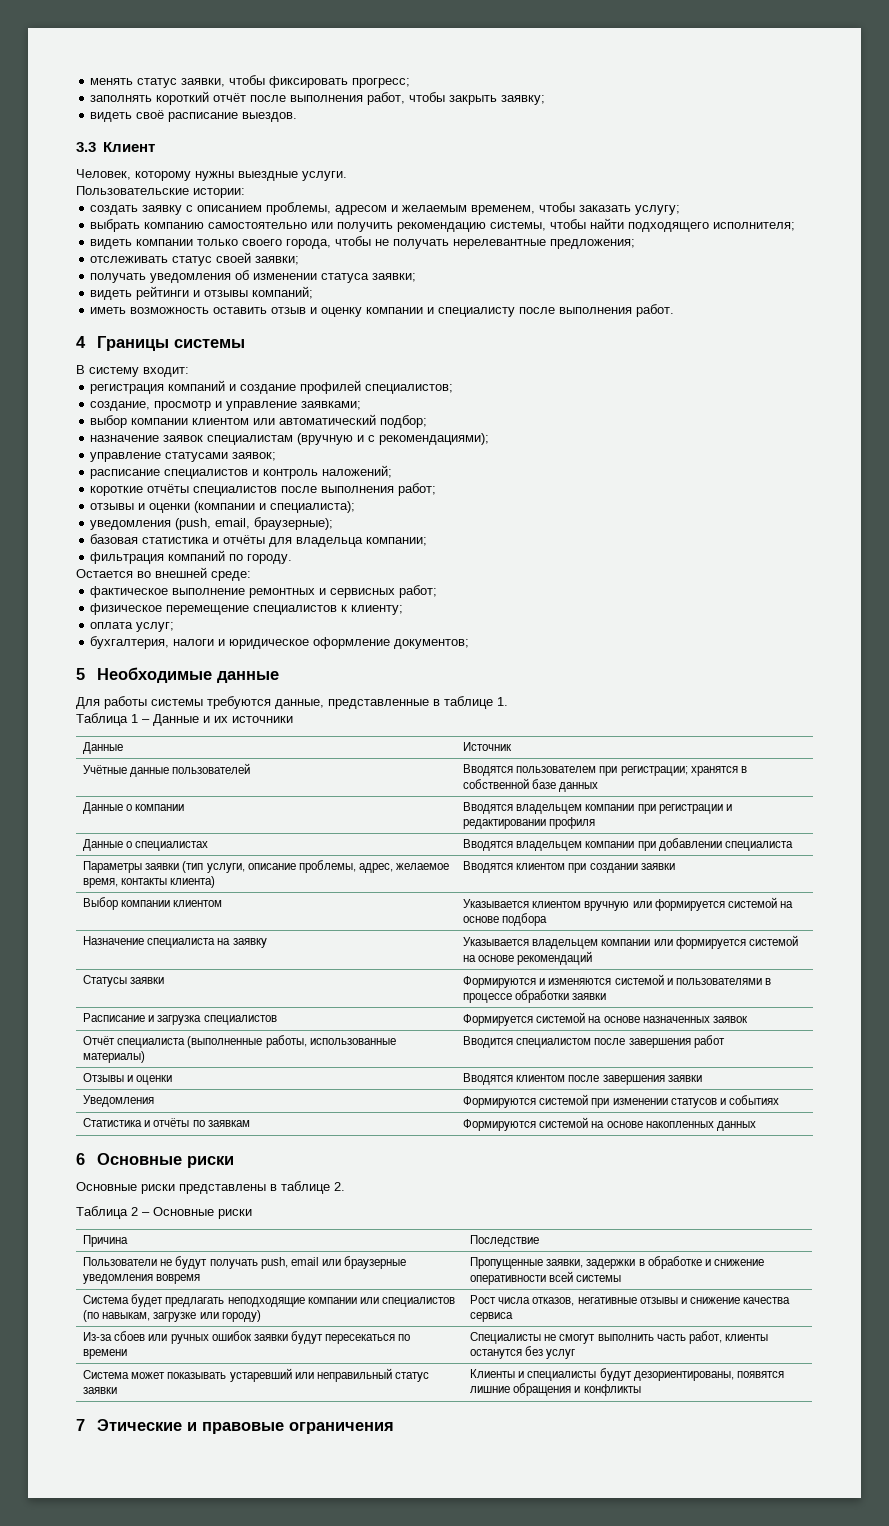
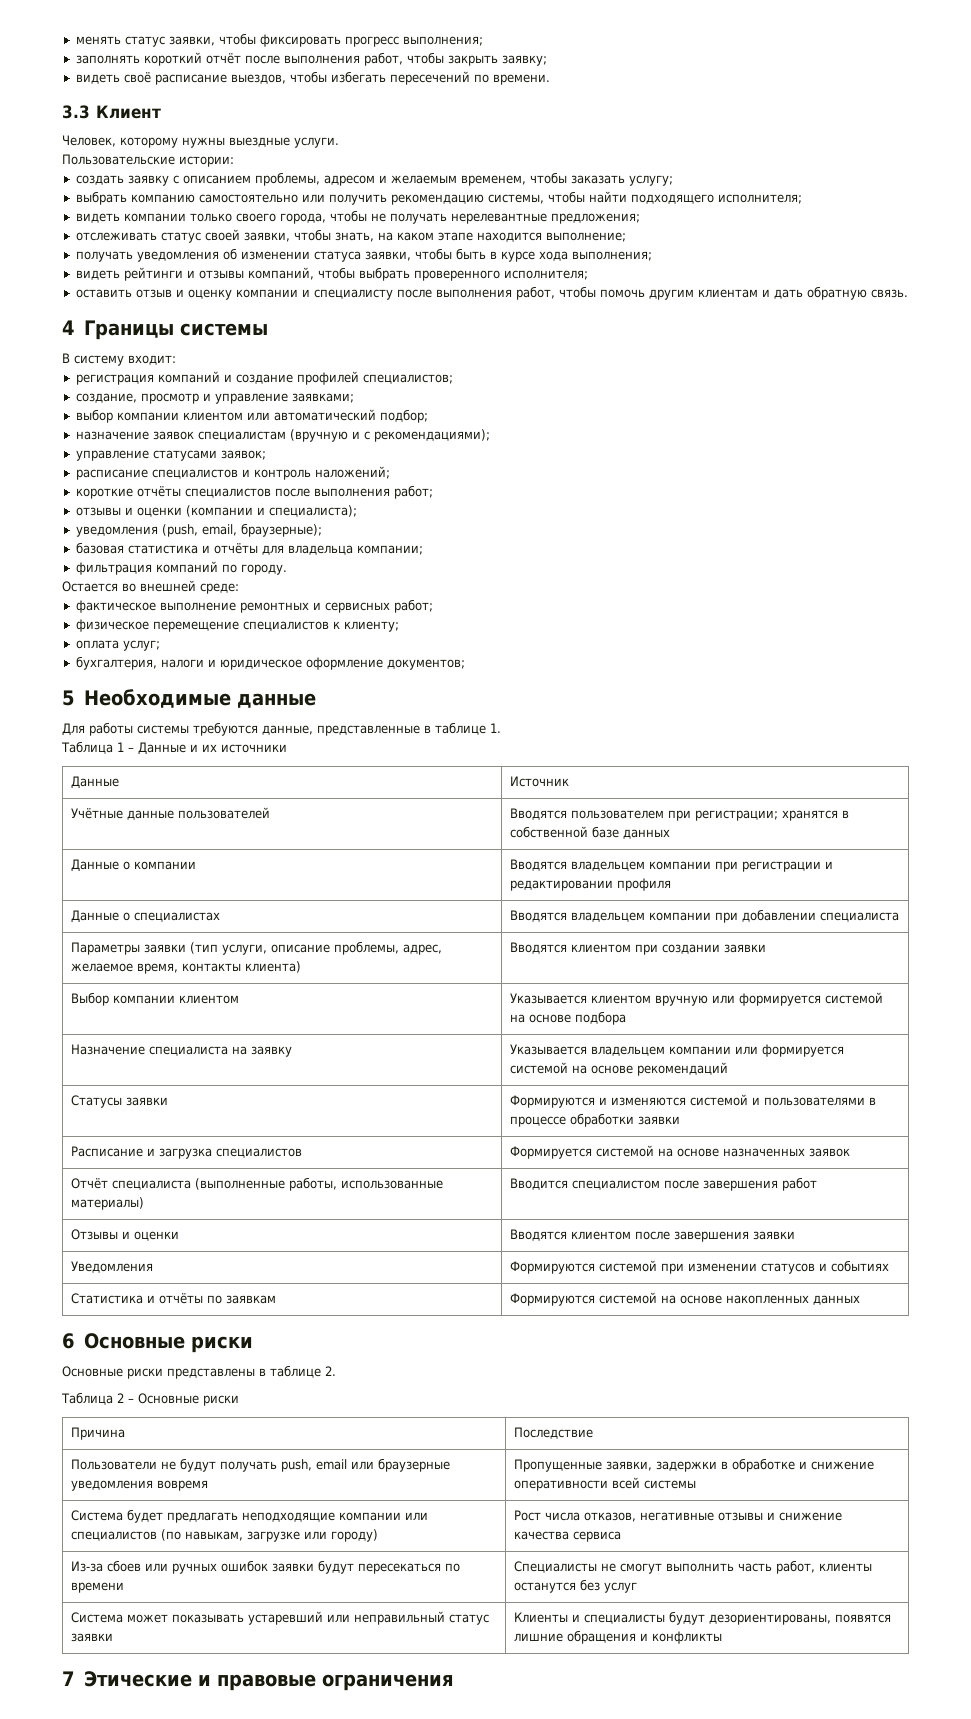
[352,78,411,88] прогресс; -> [344,36,483,47] прогресс выполнения;
[242,112,298,122] выездов. -> [230,71,550,85] выездов, чтобы избегать пересечений по времени.
[255,256,300,265] заявки; -> [243,229,626,242] заявки, чтобы знать, на каком этапе находится выполнение;
[372,273,417,282] заявки; -> [364,248,652,262] заявки, чтобы быть в курсе хода выполнения;
[252,286,314,299] [90,307,210,314] компаний; // иметь возможность -> [247,267,588,281] компаний, чтобы выбрать проверенного исполнителя; //
[636,304,675,317] работ. -> [515,286,908,300] работ, чтобы помочь другим клиентам и дать обратную связь.

